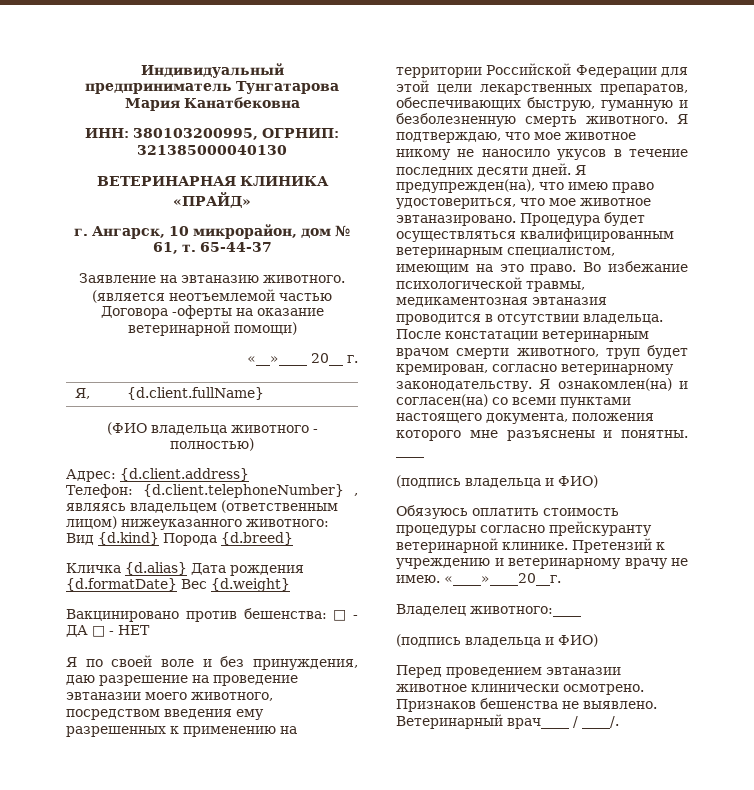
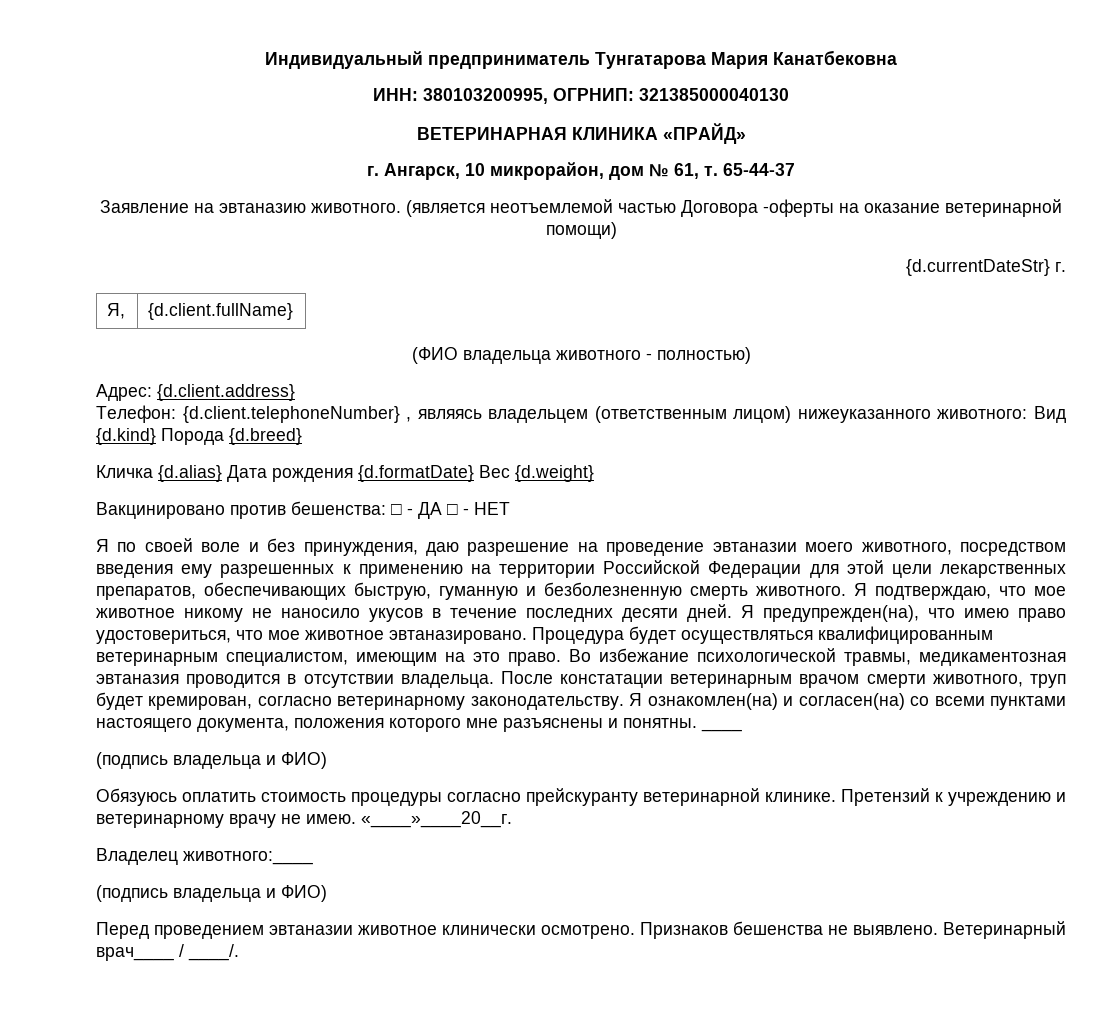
[247,353,343,366] «__»____ 20__ -> [906,259,1050,276] {d.currentDateStr}

